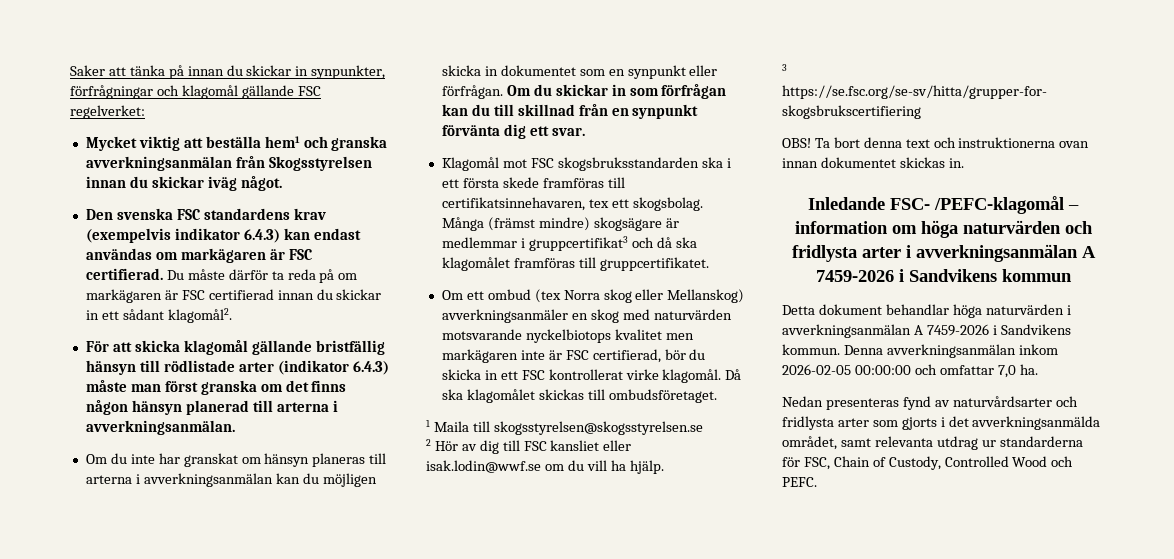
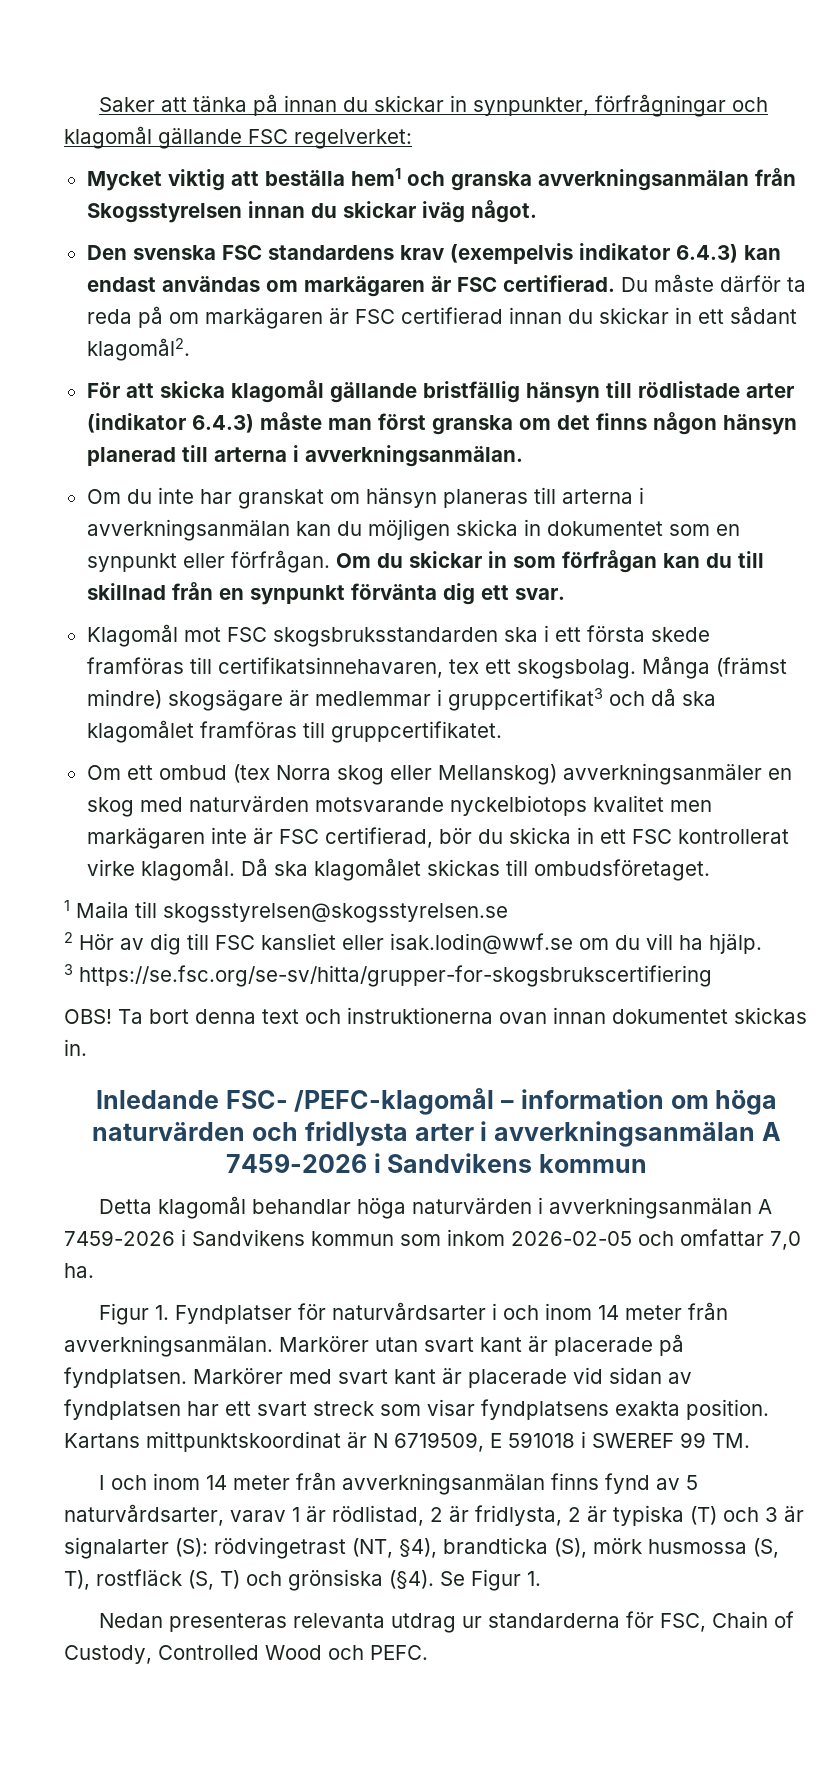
[818,304,882,315] dokument -> [158,1196,247,1219] klagomål
[782,344,1016,358] kommun. Denna avverkningsanmälan -> [311,1231,441,1246] kommun som
[854,365,911,375] 00:00:00 -> (632, 1238) none
[782,396,1078,410] [782,416,1101,430] [782,436,871,450] Nedan presenteras fynd av naturvårdsarter och fridlysta arter som gjorts i det avverkningsanmälda området, samt -> [99,1302,729,1325] [64,1334,684,1357] [64,1367,692,1388] [64,1399,769,1420] [64,1431,750,1452] [99,1472,699,1495] [64,1504,804,1526] [64,1537,779,1559] [64,1569,541,1591] [99,1613,288,1632] Figur 1. Fyndplatser för naturvårdsarter i och inom 14 meter från avverkningsanmälan. Markörer utan svart kant är placerade på fyndplatsen. Markörer med svart kant är placerade vid sidan av fyndplatsen har ett svart streck som visar fyndplatsens exakta position. Kartans mittpunktskoordinat är N 6719509, E 591018 i SWEREF 99 TM. // I och inom 14 meter från avverkningsanmälan finns fynd av 5 naturvårdsarter, varav 1 är rödlistad, 2 är fridlysta, 2 är typiska (T) och 3 är signalarter (S): rödvingetrast (NT, §4), brandticka (S), mörk husmossa (S, T), rostfläck (S, T) och grönsiska (§4). Se Figur 1. // Nedan presenteras

